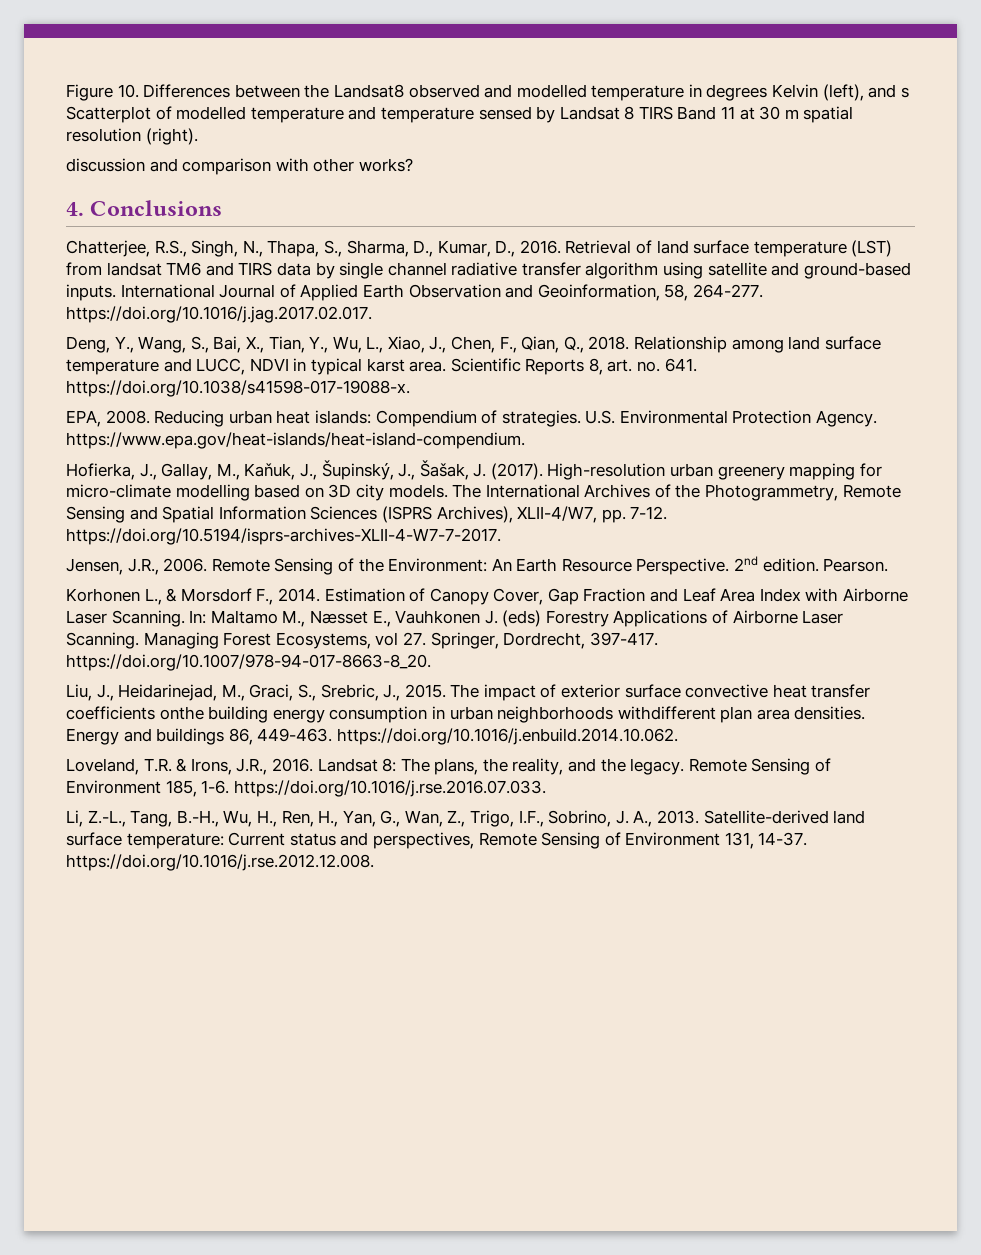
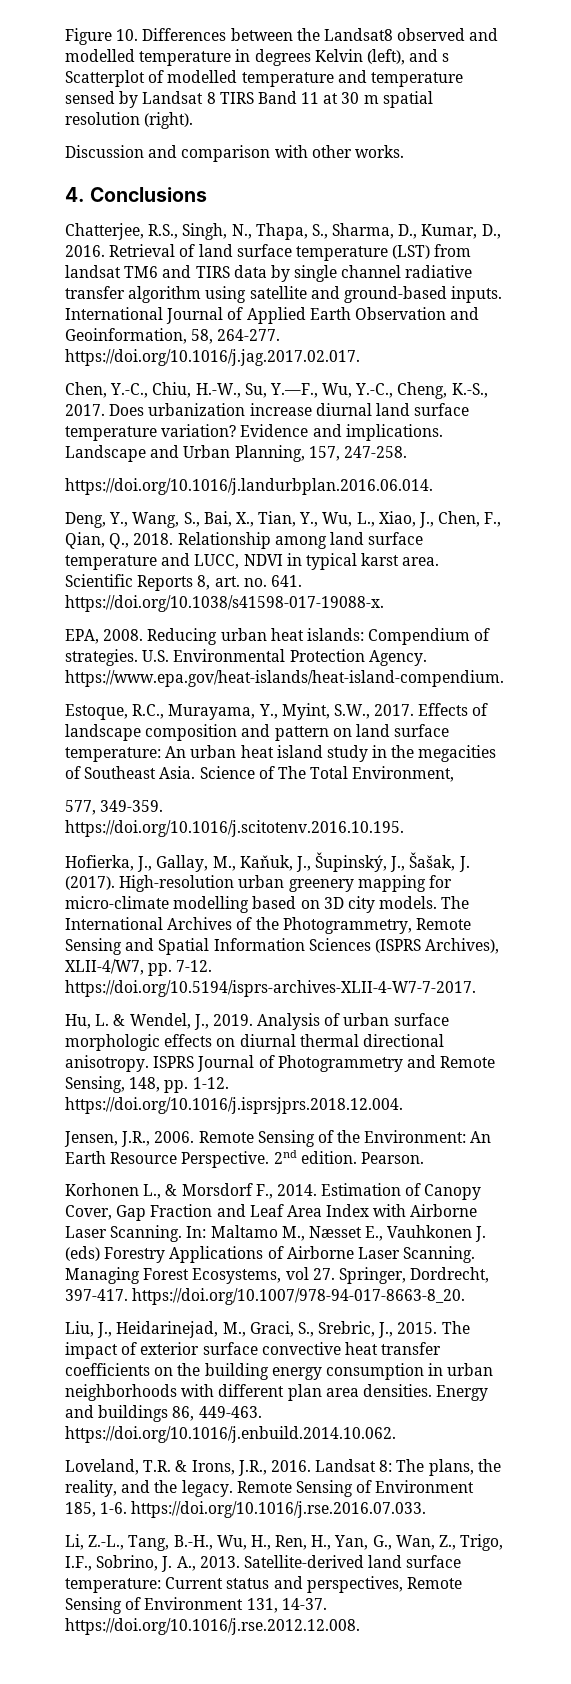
[66,158,145,172] discussion -> [65,145,144,158] Discussion
[358,158,413,172] works? -> [354,145,404,158] works.
(372, 314) none -> [65,382,488,399] [65,403,470,416] [65,424,443,441] [65,445,407,462] [65,478,433,495] // Chen, Y.-C., Chiu, H.-W., Su, Y.—F., Wu, Y.-C., Cheng, K.-S., 2017. Does urbanization increase diurnal land surface temperature variation? Evidence and implications. Landscape and Urban Planning, 157, 247-258. // https://doi.org/10.1016/j.landurbplan.2016.06.014.
(525, 440) none -> [65,703,489,720] [65,724,450,741] [65,745,497,762] [65,766,455,782] [65,800,164,815] [65,820,404,837] // Estoque, R.C., Murayama, Y., Myint, S.W., 2017. Effects of landscape composition and pattern on land surface temperature: An urban heat island study in the megacities of Southeast Asia. Science of The Total Environment, // 577, 349-359. https://doi.org/10.1016/j.scitotenv.2016.10.195.
(501, 536) none -> [65,1013,449,1030] [65,1034,444,1051] [65,1055,496,1072] [65,1076,229,1093] [65,1097,403,1114] // Hu, L. & Wendel, J., 2019. Analysis of urban surface morphologic effects on diurnal thermal directional anisotropy. ISPRS Journal of Photogrammetry and Remote Sensing, 148, pp. 1-12. https://doi.org/10.1016/j.isprsjprs.2018.12.004.
[159,706,204,720] onthe -> [154,1363,201,1376] on the
[617,706,716,720] withdifferent -> [181,1384,285,1397] with different

